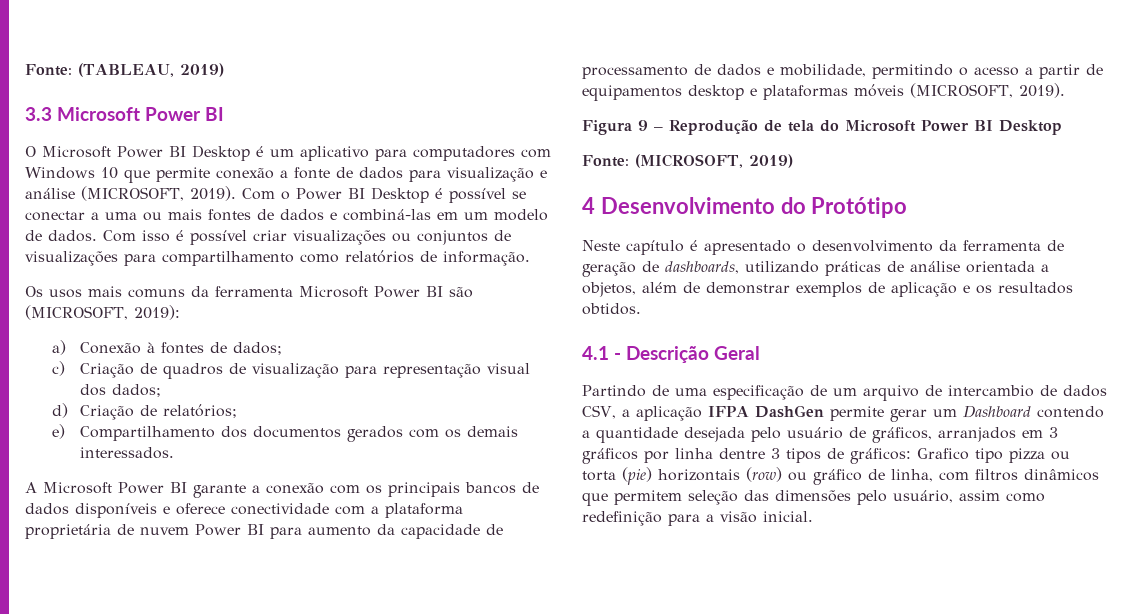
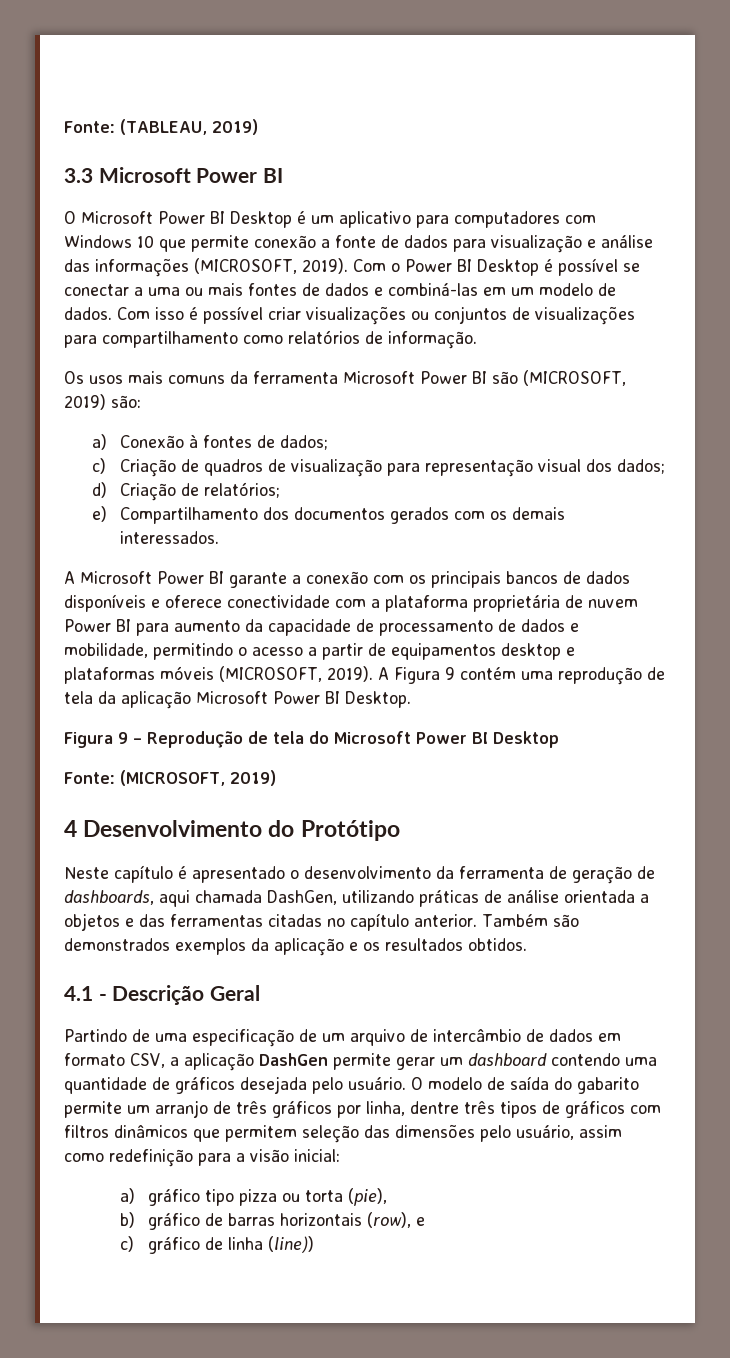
(75, 193) none -> [64,258,189,277] das informações
[133,305,180,320] 2019): -> [64,394,141,410] 2019) são:
(1065, 90) none -> [378,667,665,685] [64,691,411,709] A Figura 9 contém uma reprodução de tela da aplicação Microsoft Power BI Desktop.
(739, 267) none -> [159,890,337,907] aqui chamada DashGen,
[582,282,885,297] objetos, além de demonstrar exemplos de -> [64,913,579,931] [64,938,269,955] objetos e das ferramentas citadas no capítulo anterior. Também são demonstrados exemplos da
[948,385,1107,397] intercambio de dados -> [433,1029,621,1042] [64,1053,125,1066] intercâmbio de dados em formato
[707,406,749,417] IFPA -> (254, 1062) none
[962,405,1104,418] [582,427,1058,443] [582,448,1070,464] [582,467,933,485] Dashboard contendo a quantidade desejada pelo usuário de gráficos, arranjados em 3 gráficos por linha dentre 3 tipos de gráficos: Grafico tipo pizza ou torta (pie) horizontais (row) ou gráfico de linha, -> [468,1053,657,1066] [64,1076,639,1094] [64,1100,625,1118] dashboard contendo uma quantidade de gráficos desejada pelo usuário. O modelo de saída do gabarito permite um arranjo de três gráficos por linha, dentre três tipos de gráficos
[763,511,813,522] inicial. -> [294,1149,340,1162] [119,1188,387,1206] [119,1212,425,1230] [119,1236,314,1254] inicial: // a) gráfico tipo pizza ou torta (pie), // b) gráfico de barras horizontais (row), e // c) gráfico de linha (line))

